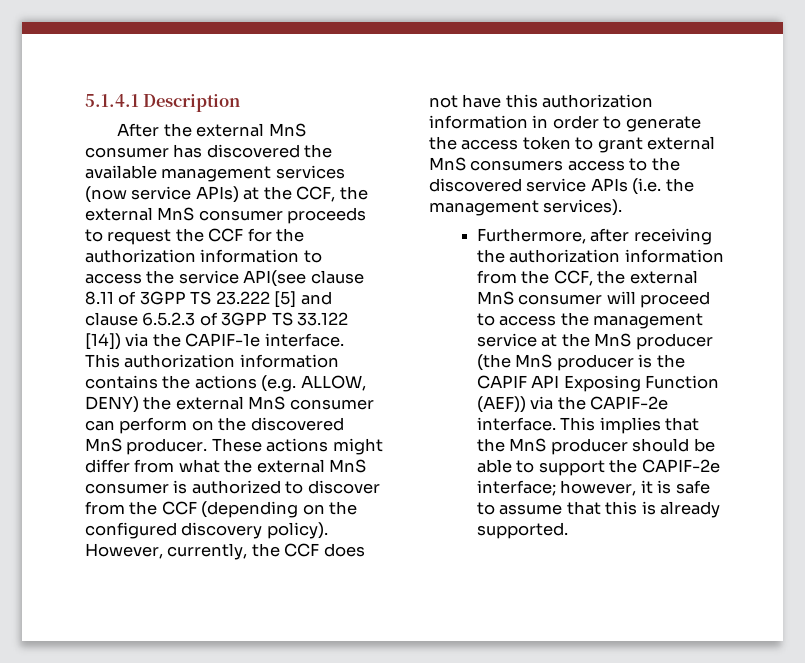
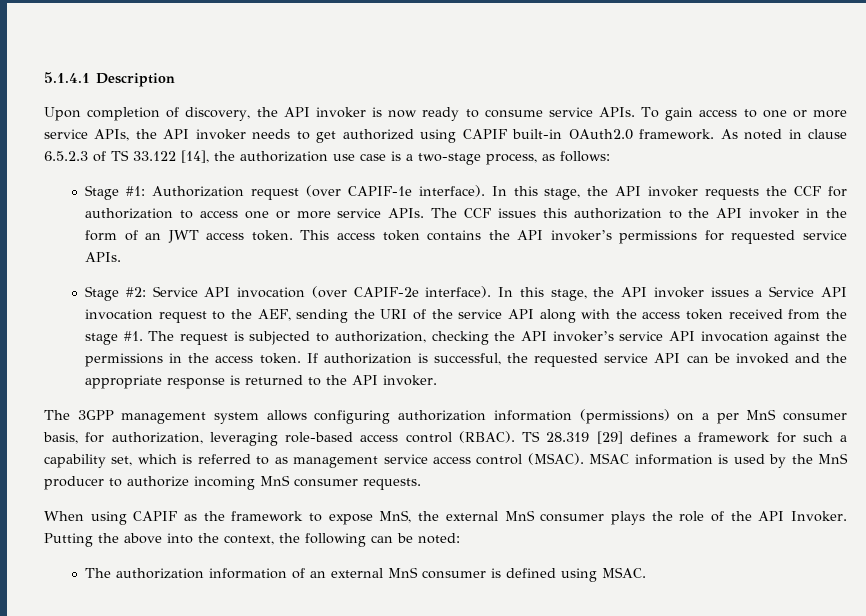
[117,123,306,137] [85,144,333,158] [85,165,345,182] [85,186,368,203] [85,207,367,224] [85,228,305,245] [85,249,322,263] [85,270,364,287] [85,291,332,308] [85,312,349,326] [85,333,344,350] [85,354,339,368] [85,375,366,392] [85,396,374,413] [85,417,344,434] [85,438,383,455] [85,459,367,473] [85,480,380,494] [85,501,358,518] [85,522,328,539] [85,543,365,560] [429,94,654,108] [429,115,701,132] [429,136,716,153] [429,157,680,171] [429,178,694,195] [429,199,623,216] [476,228,712,245] [476,249,724,263] [476,270,698,286] [476,291,711,308] [476,312,704,329] [476,333,713,350] [476,354,685,371] [476,375,720,392] [476,396,669,413] [476,417,700,434] [476,438,715,455] [476,459,720,476] [476,480,710,496] [476,501,721,518] [476,522,568,539] After the external MnS consumer has discovered the available management services (now service APIs) at the CCF, the external MnS consumer proceeds to request the CCF for the authorization information to access the service API(see clause 8.11 of 3GPP TS 23.222 [5] and clause 6.5.2.3 of 3GPP TS 33.122 [14]) via the CAPIF-1e interface. This authorization information contains the actions (e.g. ALLOW, DENY) the external MnS consumer can perform on the discovered MnS producer. These actions might differ from what the external MnS consumer is authorized to discover from the CCF (depending on the configured discovery policy). However, currently, the CCF does not have this authorization information in order to generate the access token to grant external MnS consumers access to the discovered service APIs (i.e. the management services). // Furthermore, after receiving the authorization information from the CCF, the external MnS consumer will proceed to access the management service at the MnS producer (the MnS producer is the CAPIF API Exposing Function (AEF)) via the CAPIF-2e interface. This implies that the MnS producer should be able to support the CAPIF-2e interface; however, it is safe to assume that this is already supported. -> [44,107,847,121] [44,129,848,143] [44,150,610,165] [85,185,847,200] [85,208,848,219] [85,230,847,244] [85,252,122,262] [85,286,847,301] [85,309,847,323] [85,331,847,345] [85,353,847,367] [85,375,438,389] [44,409,848,424] [43,431,847,446] [44,453,849,468] [44,475,421,490] [44,510,848,525] [44,533,460,547] [85,567,647,582] Upon completion of discovery, the API invoker is now ready to consume service APIs. To gain access to one or more service APIs, the API invoker needs to get authorized using CAPIF built-in OAuth2.0 framework. As noted in clause 6.5.2.3 of TS 33.122 [14], the authorization use case is a two-stage process, as follows: // Stage #1: Authorization request (over CAPIF-1e interface). In this stage, the API invoker requests the CCF for authorization to access one or more service APIs. The CCF issues this authorization to the API invoker in the form of an JWT access token. This access token contains the API invoker’s permissions for requested service APIs. // Stage #2: Service API invocation (over CAPIF-2e interface). In this stage, the API invoker issues a Service API invocation request to the AEF, sending the URI of the service API along with the access token received from the stage #1. The request is subjected to authorization, checking the API invoker’s service API invocation against the permissions in the access token. If authorization is successful, the requested service API can be invoked and the appropriate response is returned to the API invoker. // The 3GPP management system allows configuring authorization information (permissions) on a per MnS consumer basis, for authorization, leveraging role-based access control (RBAC). TS 28.319 [29] defines a framework for such a capability set, which is referred to as management service access control (MSAC). MSAC information is used by the MnS producer to authorize incoming MnS consumer requests. // When using CAPIF as the framework to expose MnS, the external MnS consumer plays the role of the API Invoker. Putting the above into the context, the following can be noted: // The authorization information of an external MnS consumer is defined using MSAC.

